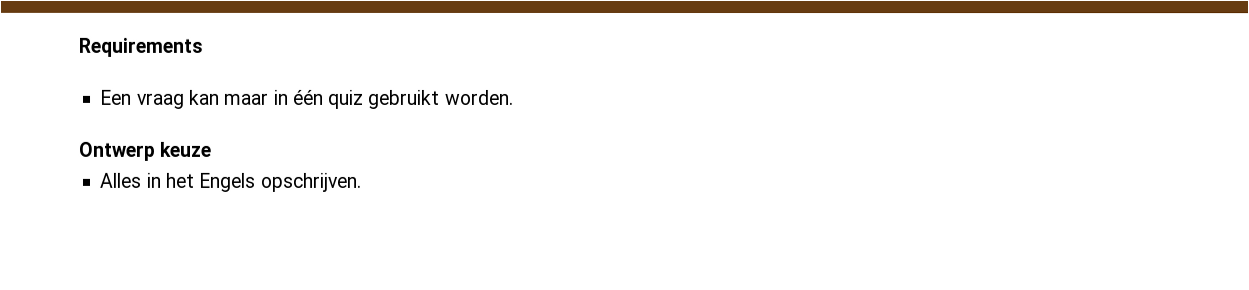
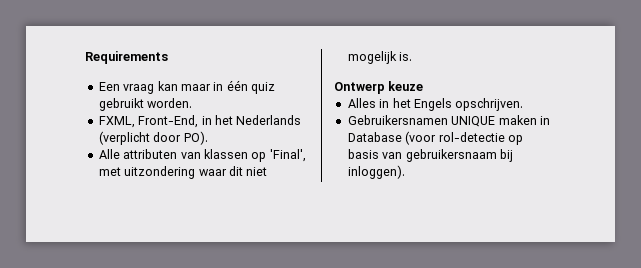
(514, 97) none -> [98,115,302,128] [98,131,208,145] [98,149,306,162] [98,166,268,179] [347,51,413,64] // FXML, Front-End, in het Nederlands (verplicht door PO). // Alle attributen van klassen op 'Final', met uitzondering waar dit niet mogelijk is.
(361, 182) none -> [347,115,550,127] [347,131,523,145] [347,149,513,162] [347,165,405,179] // Gebruikersnamen UNIQUE maken in Database (voor rol-detectie op basis van gebruikersnaam bij inloggen).

